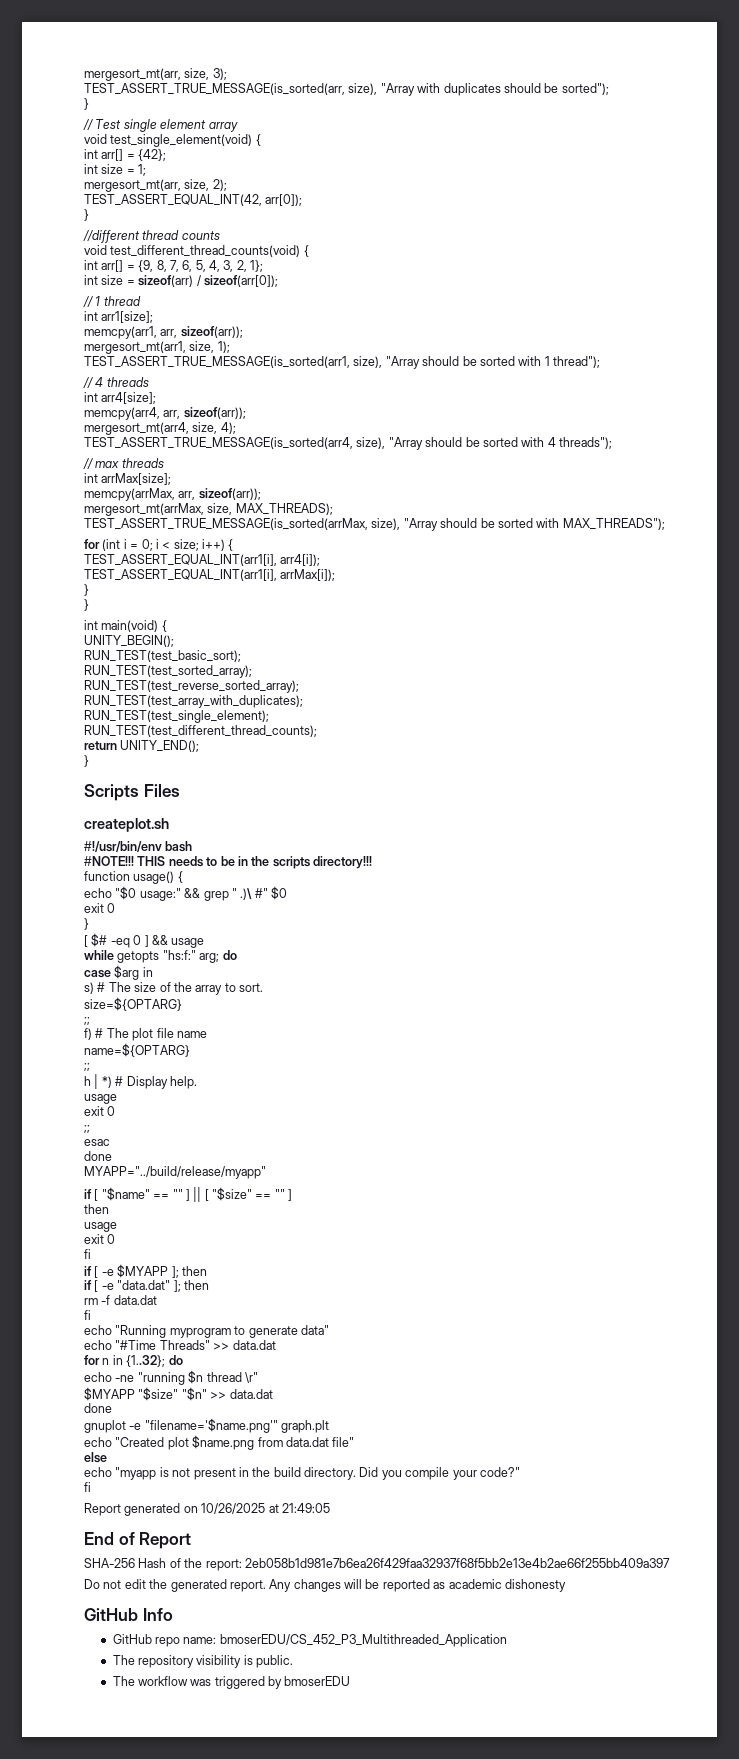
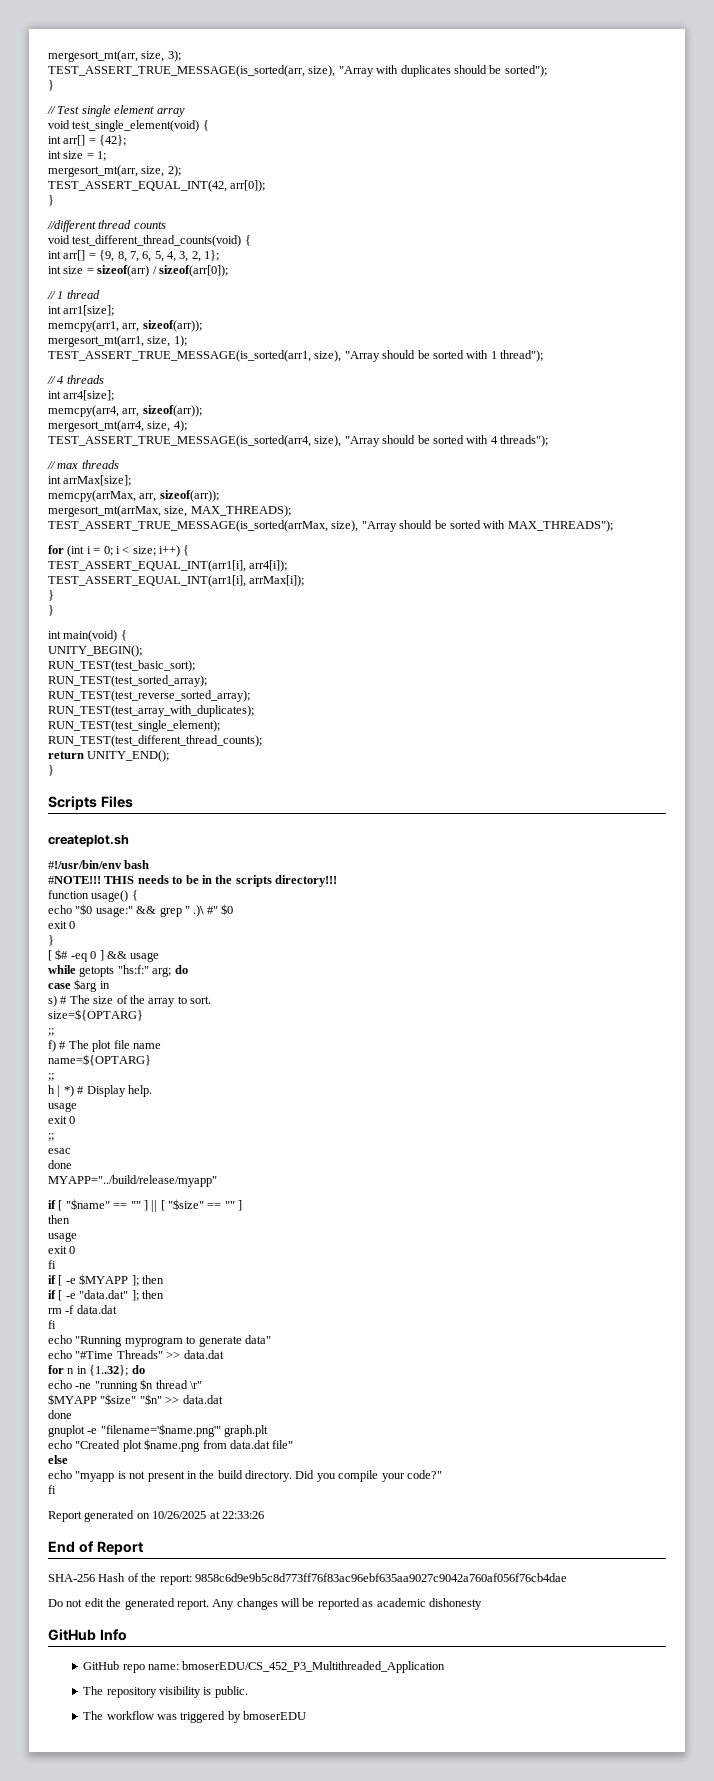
[281,1503,330,1513] 21:49:05 -> [221,1511,264,1519] 22:33:26
[244,1558,670,1568] 2eb058b1d981e7b6ea26f429faa32937f68f5bb2e13e4b2ae66f255bb409a397 -> [194,1573,567,1582] 9858c6d9e9b5c8d773ff76f83ac96ebf635aa9027c9042a760af056f76cb4dae

